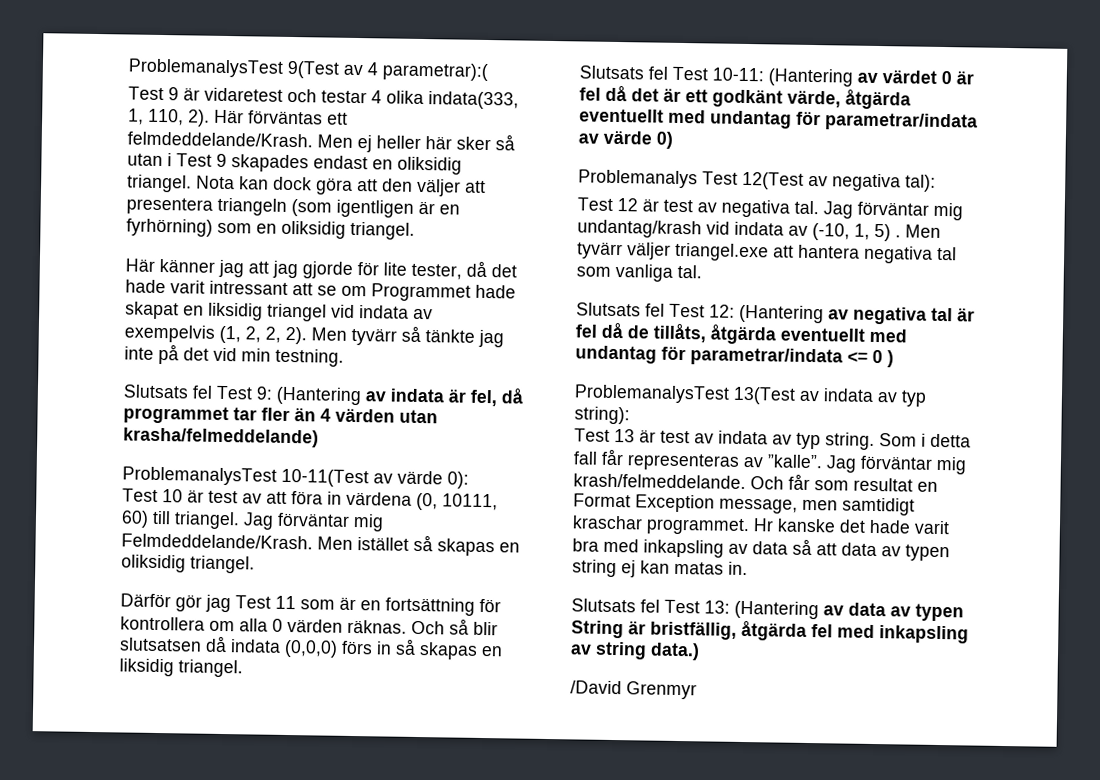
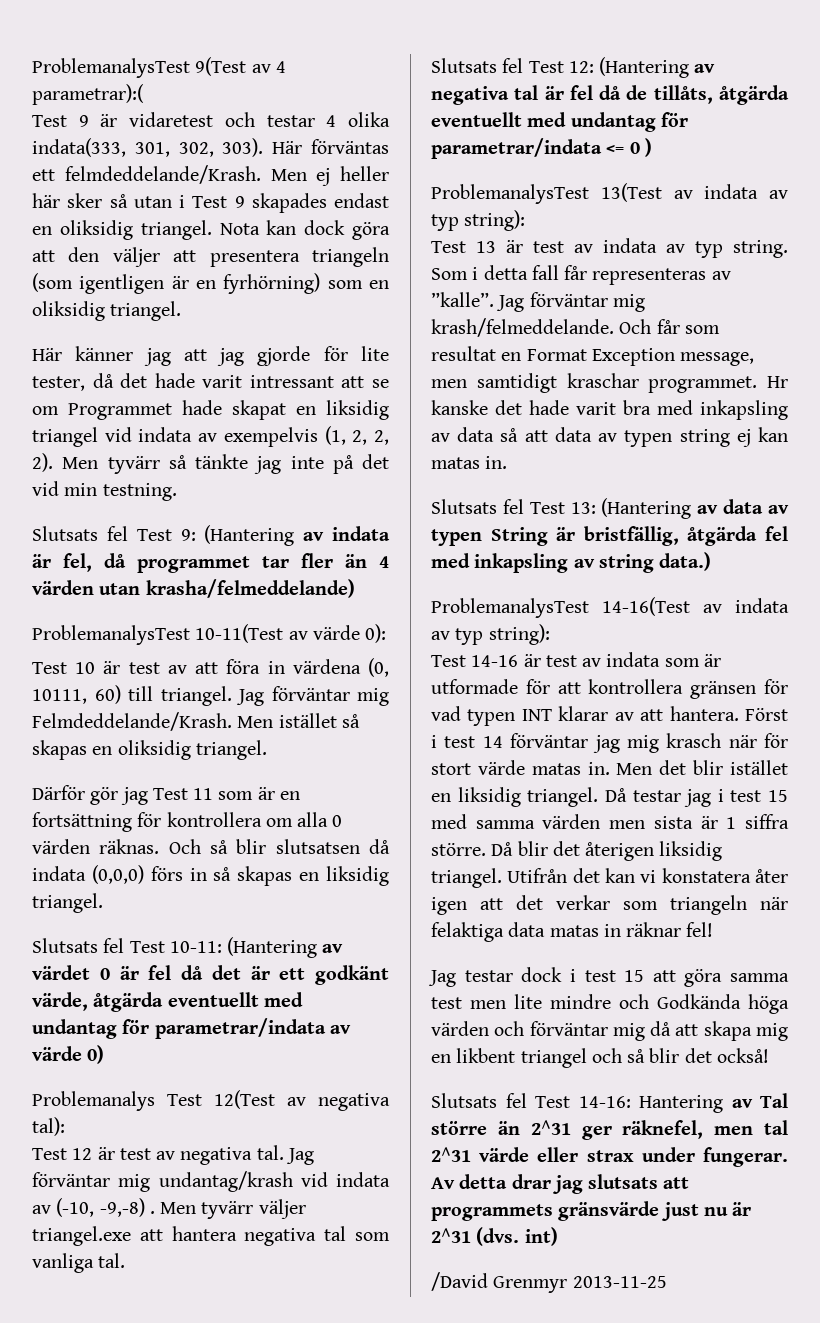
[128,108,210,127] 1, 110, 2). -> [134,138,264,157] 301, 302, 303).
[854,223,891,242] 1, 5) -> [99,1198,145,1217] -9,-8)
(700, 651) none -> [431,597,789,618] [431,624,550,645] [431,652,721,667] [431,679,788,699] [431,706,788,726] [431,733,788,753] [431,760,788,775] [431,787,788,807] [431,814,789,829] [431,841,723,861] [431,868,788,888] [431,895,788,915] [431,922,714,942] [428,967,789,987] [431,994,789,1014] [431,1021,788,1041] [431,1048,769,1068] [431,1093,788,1113] [431,1120,788,1140] [431,1147,788,1167] [431,1174,690,1194] [431,1201,752,1221] [431,1227,558,1246] // ProblemanalysTest 14-16(Test av indata av typ string): // Test 14-16 är test av indata som är utformade för att kontrollera gränsen för vad typen INT klarar av att hantera. Först i test 14 förväntar jag mig krasch när för stort värde matas in. Men det blir istället en liksidig triangel. Då testar jag i test 15 med samma värden men sista är 1 siffra större. Då blir det återigen liksidig triangel. Utifrån det kan vi konstatera åter igen att det verkar som triangeln när felaktiga data matas in räknar fel! // Jag testar dock i test 15 att göra samma test men lite mindre och Godkända höga värden och förväntar mig då att skapa mig en likbent triangel och så blir det också! // Slutsats fel Test 14-16: Hantering av Tal större än 2^31 ger räknefel, men tal 2^31 värde eller strax under fungerar. Av detta drar jag slutsats att programmets gränsvärde just nu är 2^31 (dvs. int)
(697, 690) none -> [572,1276,667,1288] 2013-11-25

